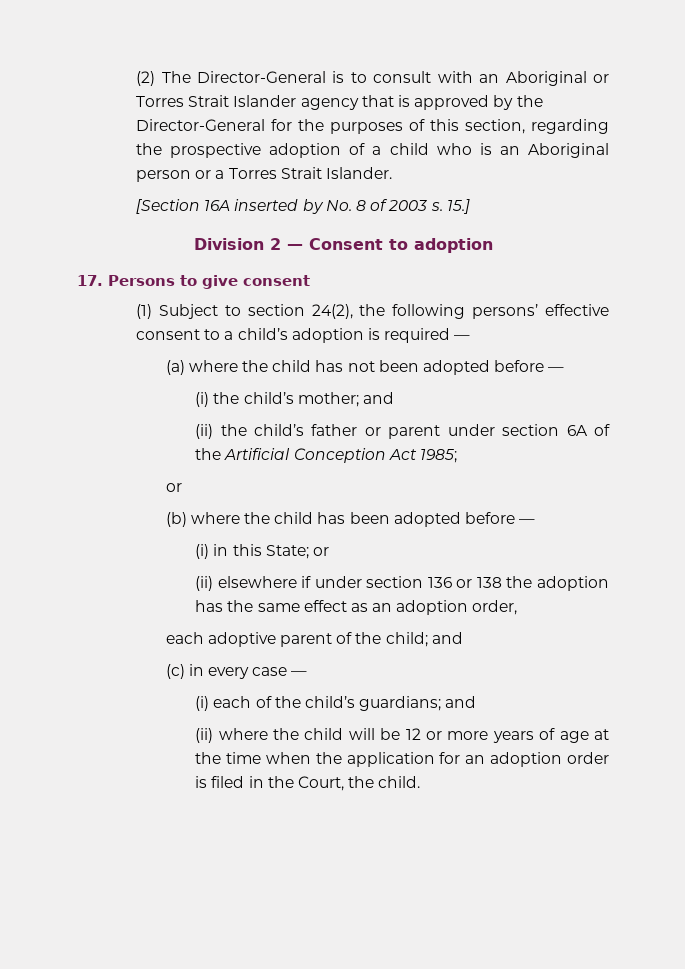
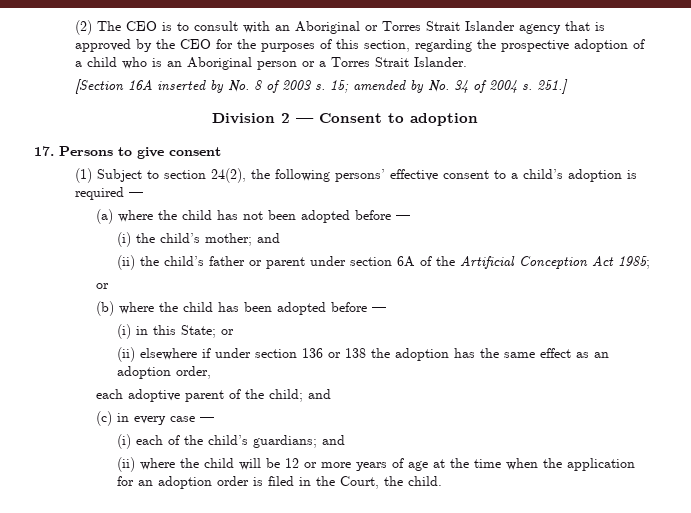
[196,71,326,83] Director-General -> [126,21,158,31] CEO
[136,119,266,131] Director-General -> [180,39,212,49] CEO
[446,199,470,214] 15.] -> [330,79,569,94] 15; amended by No. 34 of 2004 s. 251.]

